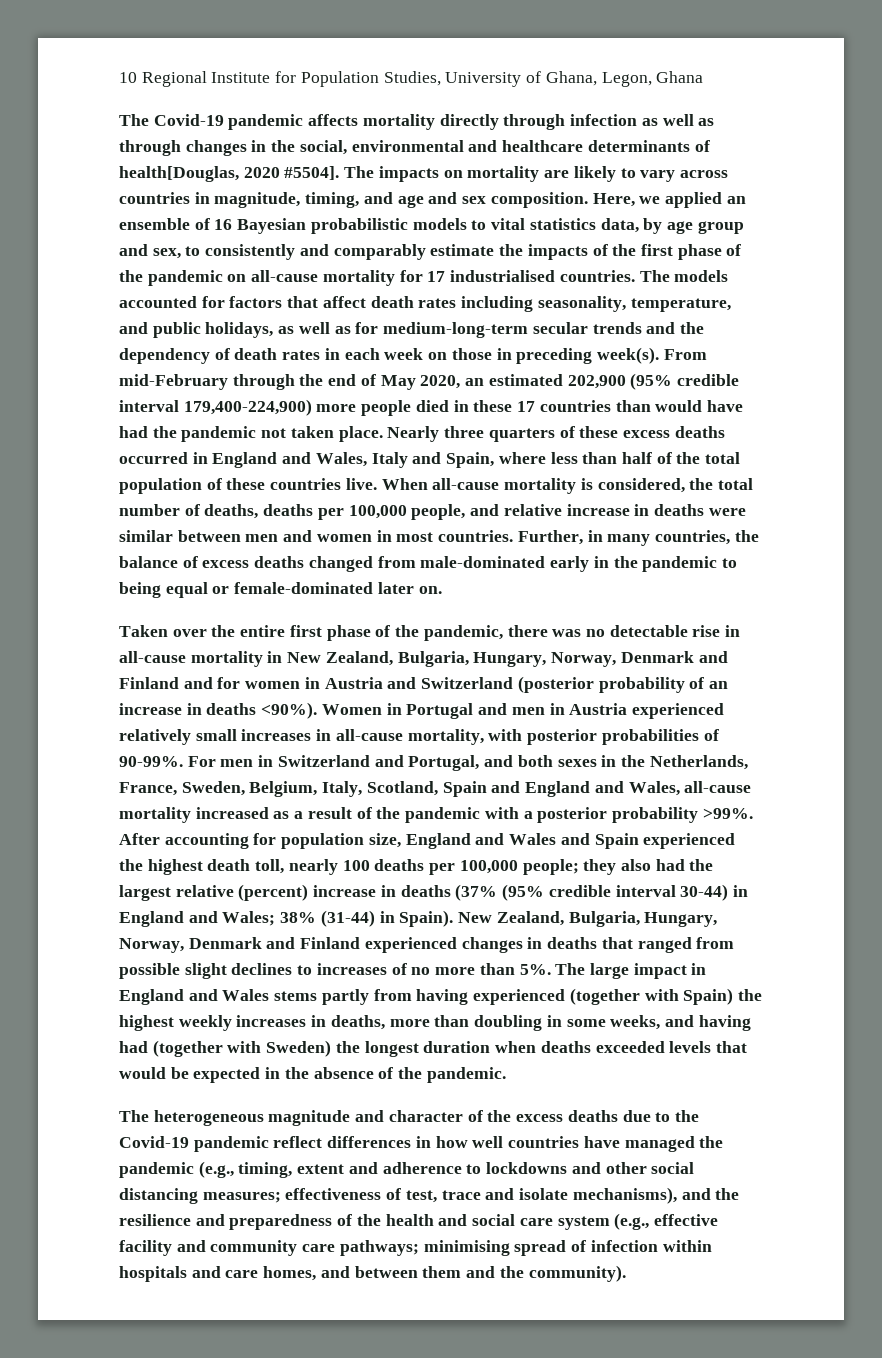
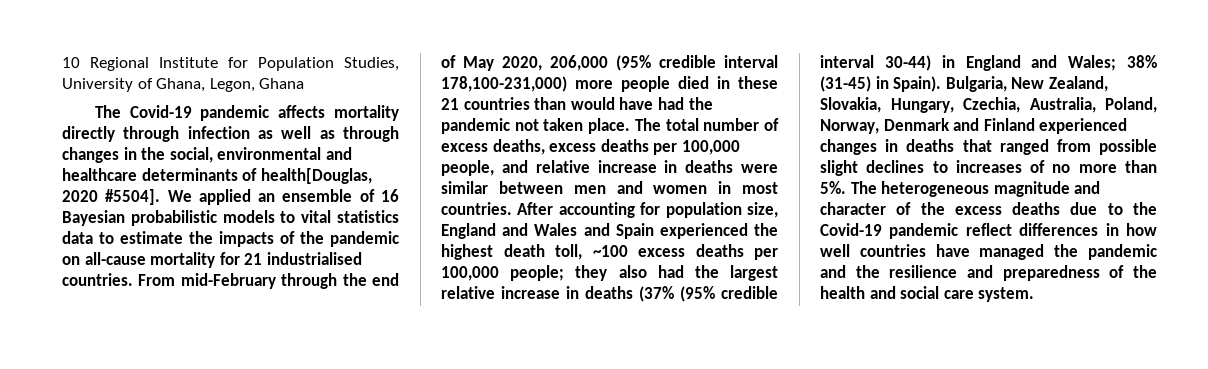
[344,166,728,182] [119,192,661,208] The impacts on mortality are likely to vary across countries in magnitude, timing, and age and sex composition. Here, we -> [167,190,192,202] We
[600,218,744,234] [119,244,426,260] data, by age group and sex, to consistently and comparably -> [62,231,114,244] data to
[640,244,742,260] [119,270,143,282] first phase of the -> (324, 237) none
[427,271,446,282] 17 -> [244,253,263,265] 21
[639,270,729,282] [119,296,731,312] [119,322,704,338] [119,347,659,364] The models accounted for factors that affect death rates including seasonality, temperature, and public holidays, as well as for medium-long-term secular trends and the dependency of death rates in each week on those in preceding week(s). -> (133, 279) none
[465,373,739,390] [119,399,312,416] an estimated 202,900 (95% credible interval 179,400-224,900) -> [550,55,778,71] [441,76,567,92] 206,000 (95% credible interval 178,100-231,000)
[517,401,536,412] 17 -> [441,98,459,110] 21
[387,426,725,442] [119,452,741,468] [119,478,753,494] [119,504,259,519] Nearly three quarters of these excess deaths occurred in England and Wales, Italy and Spain, where less than half of the total population of these countries live. When all-cause mortality is considered, the total number of deaths, -> [634,118,779,131] [441,139,597,155] The total number of excess deaths, excess
[517,530,759,546] [119,556,737,572] [119,582,442,598] [119,625,741,641] [119,651,728,667] [119,676,728,693] [119,702,724,719] [119,729,719,745] [119,755,748,771] [119,781,752,797] [119,807,753,823] Further, in many countries, the balance of excess deaths changed from male-dominated early in the pandemic to being equal or female-dominated later on. // Taken over the entire first phase of the pandemic, there was no detectable rise in all-cause mortality in New Zealand, Bulgaria, Hungary, Norway, Denmark and Finland and for women in Austria and Switzerland (posterior probability of an increase in deaths <90%). Women in Portugal and men in Austria experienced relatively small increases in all-cause mortality, with posterior probabilities of 90-99%. For men in Switzerland and Portugal, and both sexes in the Netherlands, France, Sweden, Belgium, Italy, Scotland, Spain and England and Wales, all-cause mortality increased as a result of the pandemic with a posterior probability >99%. -> (512, 208) none
[288,859,370,875] nearly 100 -> [592,245,685,257] ~100 excess
[238,884,309,901] (percent) -> (495, 292) none
[320,910,375,927] (31-44) -> [820,76,871,92] (31-45)
[458,911,718,927] New Zealand, Bulgaria, Hungary, -> [945,76,1108,92] [820,97,1157,113] Bulgaria, New Zealand, Slovakia, Hungary, Czechia, Australia, Poland,
[589,963,707,979] [119,988,762,1005] [119,1015,751,1031] [119,1040,747,1057] [119,1067,506,1083] [119,1110,149,1122] large impact in England and Wales stems partly from having experienced (together with Spain) the highest weekly increases in deaths, more than doubling in some weeks, and having had (together with Sweden) the longest duration when deaths exceeded levels that would be expected in the absence of the pandemic. // The -> (877, 187) none
[198,1161,695,1178] [119,1187,677,1204] (e.g., timing, extent and adherence to lockdowns and other social distancing measures; effectiveness of test, trace and isolate mechanisms), -> (1157, 252) none
[557,1213,718,1230] [119,1240,712,1256] [119,1265,626,1282] system (e.g., effective facility and community care pathways; minimising spread of infection within hospitals and care homes, and between them and the community). -> [978,287,1035,302] system.

